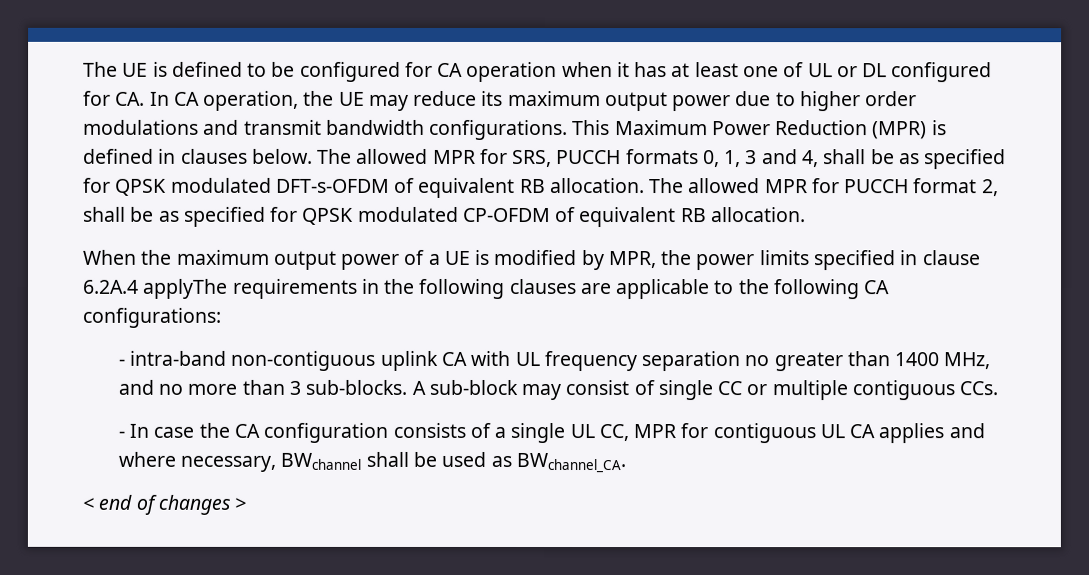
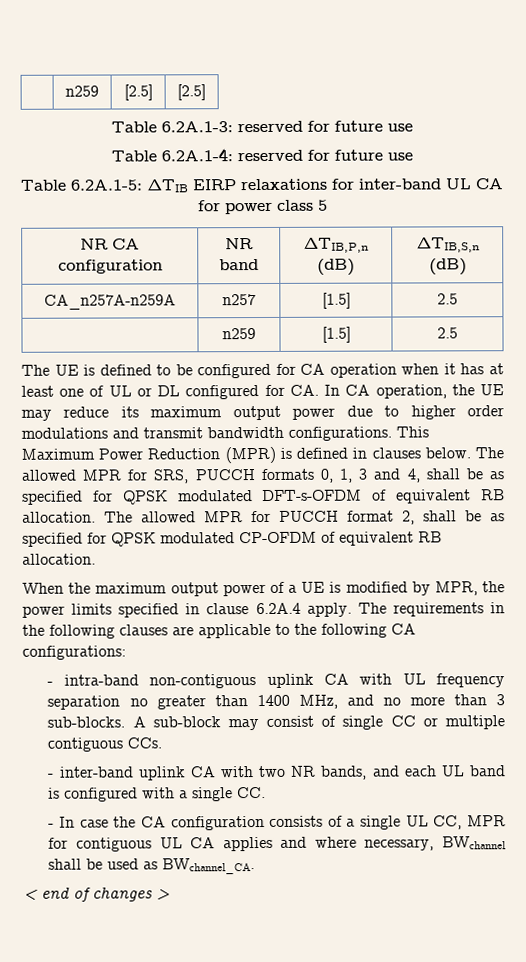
(83, 69) none -> [65,85,99,97] [123,84,153,101] [177,84,206,101] [110,120,413,133] [110,148,413,162] [20,178,503,193] [197,199,328,215] [80,238,140,250] [57,259,163,274] [225,238,254,250] [219,259,259,271] [303,237,369,253] [317,258,355,276] [415,237,480,253] [428,258,467,276] [44,294,176,310] [222,294,256,306] [321,292,351,309] [437,293,458,305] [222,328,256,340] [321,326,351,343] [437,327,458,339] | n259 | [2.5] | [2.5] // Table 6.2A.1-3: reserved for future use // Table 6.2A.1-4: reserved for future use // Table 6.2A.1-5: ΔTIB EIRP relaxations for inter-band UL CA for power class 5 // NR CA configuration | NR band | ΔTIB,P,n (dB) | ΔTIB,S,n (dB) // CA_n257A-n259A | n257 | [1.5] | 2.5 // | n259 | [1.5] | 2.5 //
[142,278,229,299] applyThe -> [306,602,387,617] apply. The
(999, 388) none -> [48,765,507,781] [48,786,267,802] // - inter-band uplink CA with two NR bands, and each UL band is configured with a single CC.

